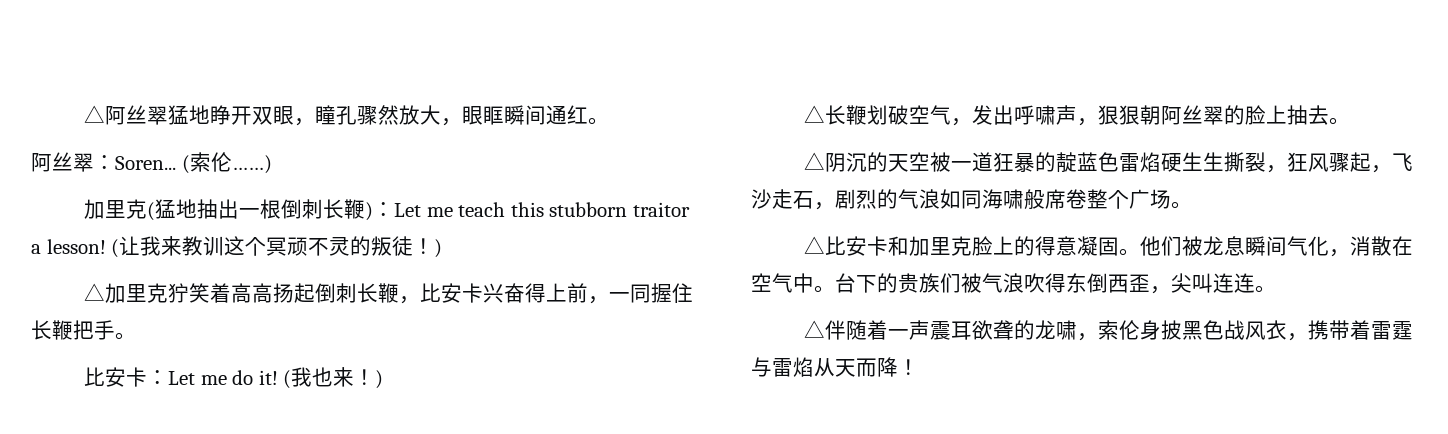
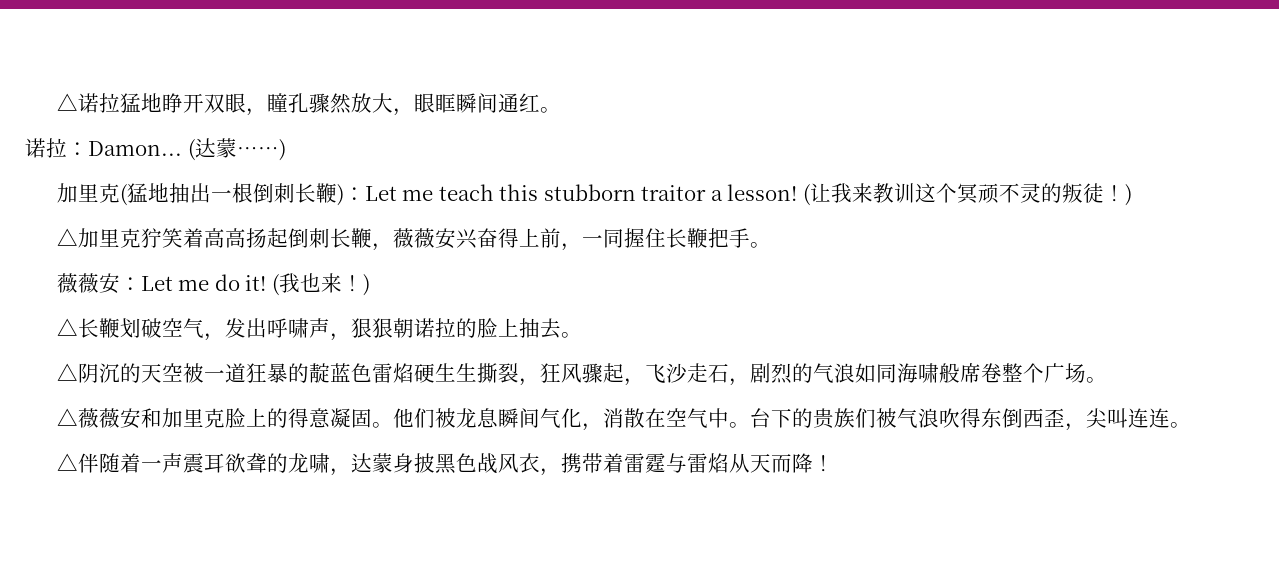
[84,105,169,125] △阿丝翠 -> [56,93,120,113] △诺拉
[31,152,232,174] 阿丝翠：Soren... (索伦 -> [25,138,237,161] 诺拉：Damon... (达蒙
[420,283,484,303] 比安卡 -> [392,228,456,249] 薇薇安
[84,367,148,387] 比安卡 -> [56,273,120,294] 薇薇安
[1161,105,1225,125] 阿丝翠 -> [413,318,456,338] 诺拉
[825,236,889,256] 比安卡 -> [77,408,141,429] 薇薇安
[1098,320,1141,340] 索伦 -> [350,453,393,473] 达蒙

